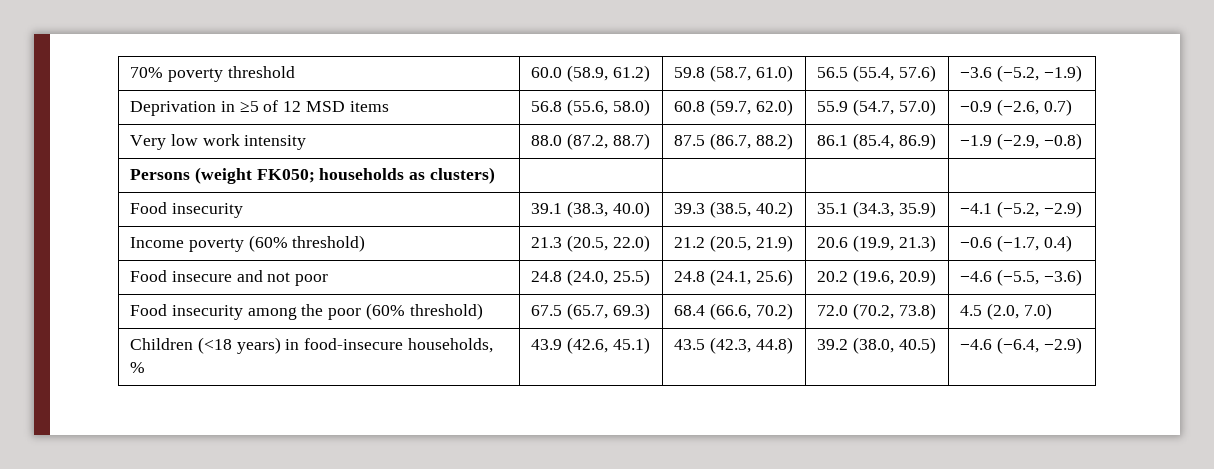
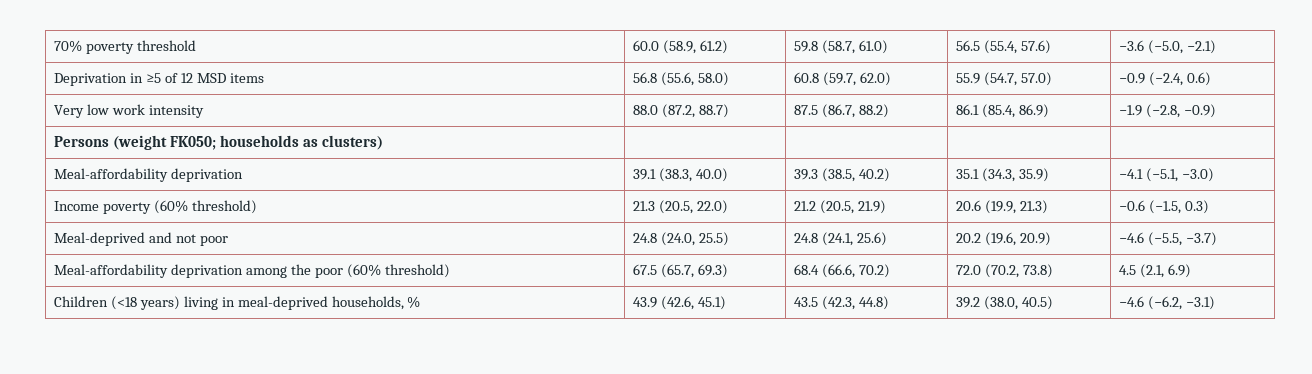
[996,65,1082,82] (−5.2, −1.9) -> [1147,40,1216,54] (−5.0, −2.1)
[996,99,1072,116] (−2.6, 0.7) -> [1148,72,1211,86] (−2.4, 0.6)
[996,133,1082,150] (−2.9, −0.8) -> [1145,104,1216,118] (−2.8, −0.9)
[130,202,243,218] Food insecurity -> [54,168,243,182] Meal-affordability deprivation
[996,201,1082,218] (−5.2, −2.9) -> [1145,168,1214,182] (−5.1, −3.0)
[996,235,1072,252] [130,270,232,282] (−1.7, 0.4) // Food insecure -> [1148,200,1209,214] [54,232,146,246] (−1.5, 0.3) // Meal-deprived
[1043,269,1082,286] [130,304,243,320] −3.6) // Food insecurity -> [1185,232,1217,246] [54,264,243,278] −3.7) // Meal-affordability deprivation
[986,303,1052,320] (2.0, 7.0) -> [1139,264,1191,278] (2.1, 6.9)
[285,338,404,350] in food-insecure -> [183,296,328,310] living in meal-deprived
[996,337,1082,354] (−6.4, −2.9) -> [1147,296,1215,310] (−6.2, −3.1)

